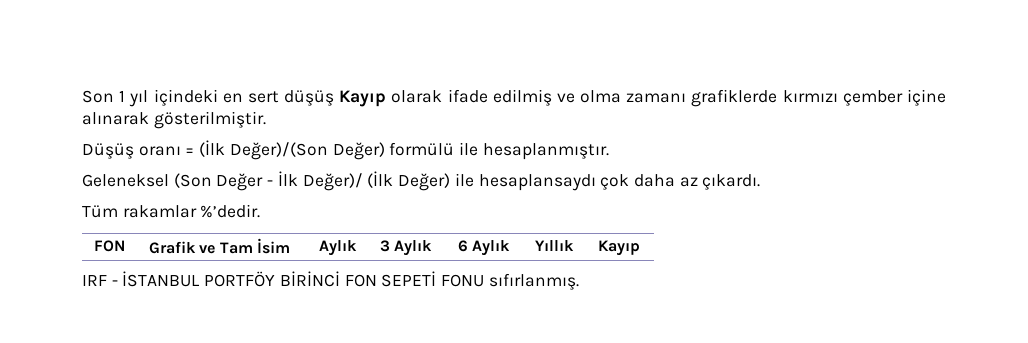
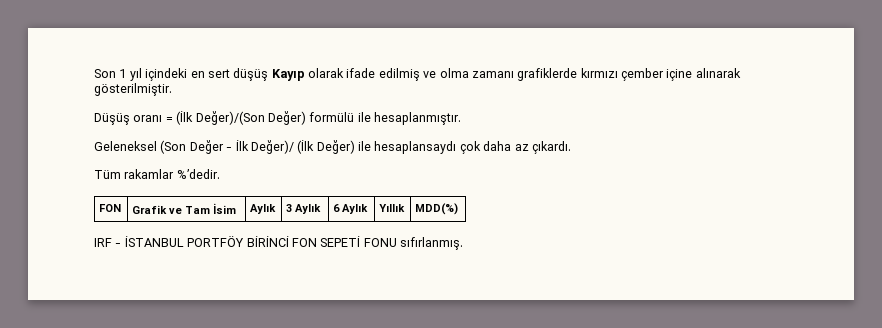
[597,240,640,256] Kayıp -> [415,203,459,215] MDD(%)

